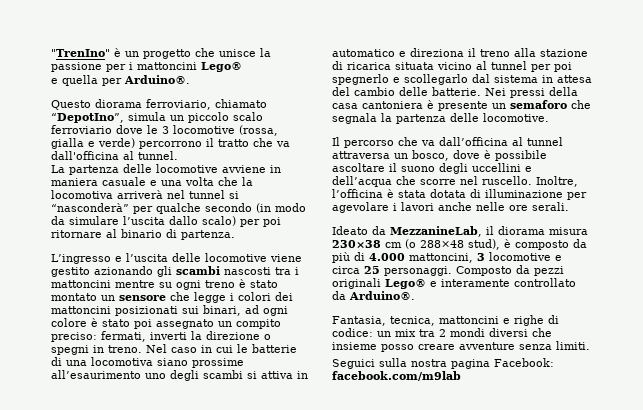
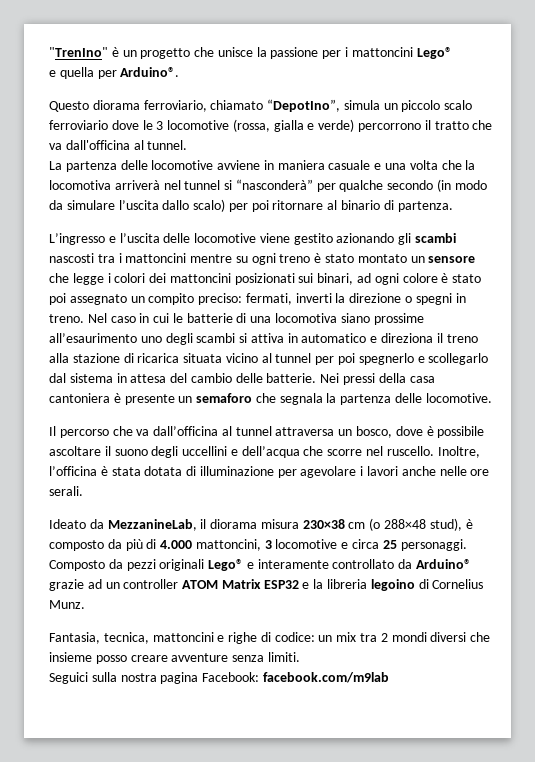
[349,291,415,300] Arduino®. -> [416,559,472,569] [49,579,484,591] [49,600,85,609] Arduino® grazie ad un controller ATOM Matrix ESP32 e la libreria legoino di Cornelius Munz.

